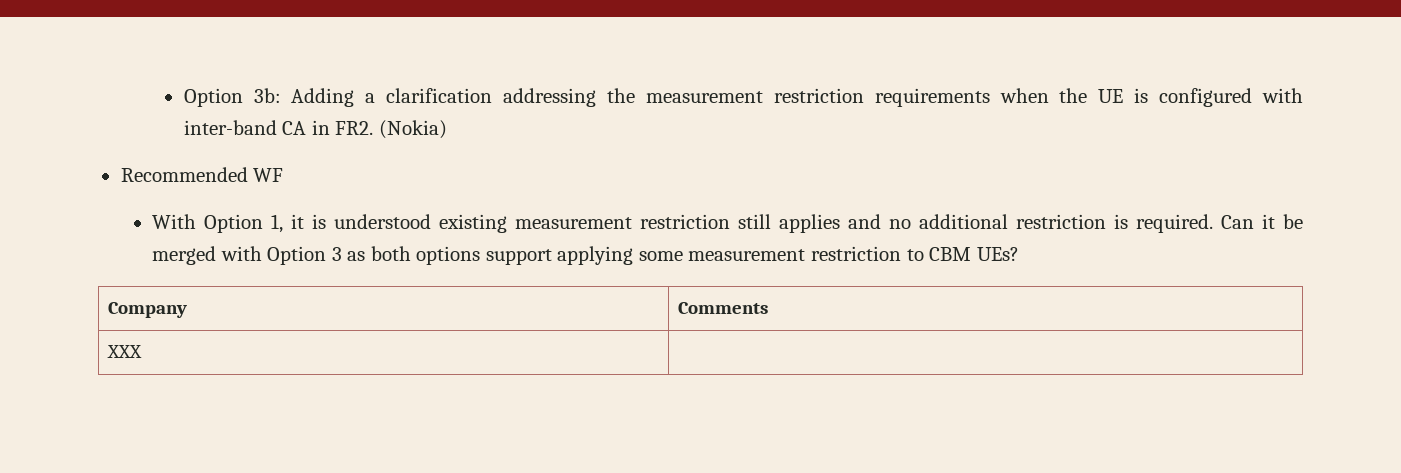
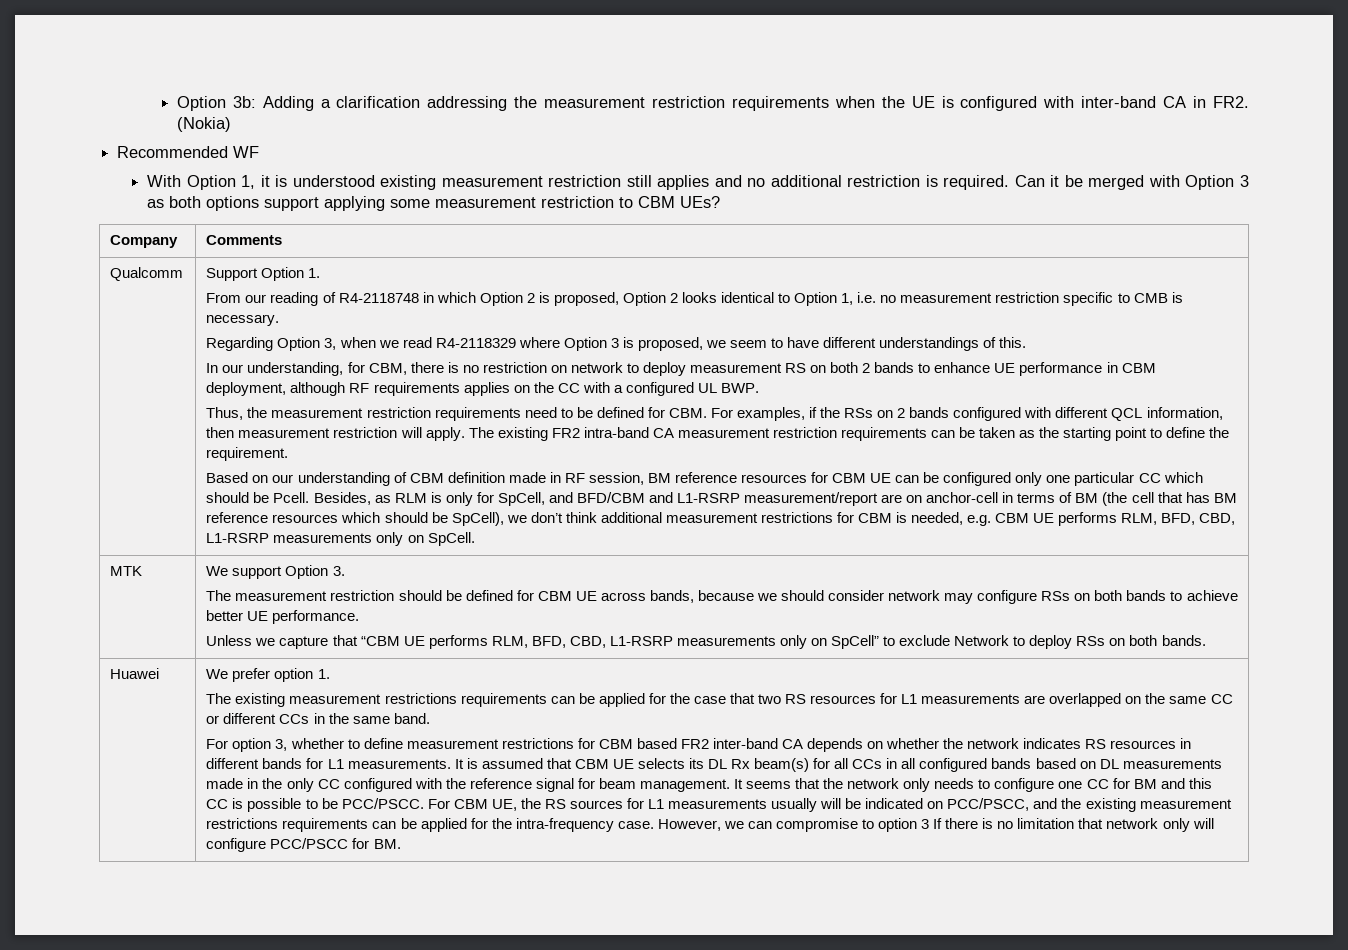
[106,345,142,358] XXX | -> [110,267,184,281] [206,267,321,281] [206,292,1183,306] [206,314,280,326] [206,337,1027,351] [206,362,1156,376] [206,382,759,396] [206,407,1223,421] [206,427,1230,441] [206,447,289,461] [206,472,1203,486] [206,492,1237,506] [206,512,1236,526] [206,532,475,546] [110,566,143,576] [206,565,345,579] [206,590,1238,604] [206,610,360,624] [206,635,1206,649] [110,668,160,679] [206,668,330,682] [206,693,1233,707] [206,713,430,724] [206,738,1192,752] [206,758,1222,772] [206,778,1212,792] [206,798,1232,812] [206,818,1214,832] [206,838,401,852] Qualcomm | Support Option 1. // From our reading of R4-2118748 in which Option 2 is proposed, Option 2 looks identical to Option 1, i.e. no measurement restriction specific to CMB is necessary. // Regarding Option 3, when we read R4-2118329 where Option 3 is proposed, we seem to have different understandings of this. // In our understanding, for CBM, there is no restriction on network to deploy measurement RS on both 2 bands to enhance UE performance in CBM deployment, although RF requirements applies on the CC with a configured UL BWP. // Thus, the measurement restriction requirements need to be defined for CBM. For examples, if the RSs on 2 bands configured with different QCL information, then measurement restriction will apply. The existing FR2 intra-band CA measurement restriction requirements can be taken as the starting point to define the requirement. // Based on our understanding of CBM definition made in RF session, BM reference resources for CBM UE can be configured only one particular CC which should be Pcell. Besides, as RLM is only for SpCell, and BFD/CBM and L1-RSRP measurement/report are on anchor-cell in terms of BM (the cell that has BM reference resources which should be SpCell), we don’t think additional measurement restrictions for CBM is needed, e.g. CBM UE performs RLM, BFD, CBD, L1-RSRP measurements only on SpCell. // MTK | We support Option 3. // The measurement restriction should be defined for CBM UE across bands, because we should consider network may configure RSs on both bands to achieve better UE performance. // Unless we capture that “CBM UE performs RLM, BFD, CBD, L1-RSRP measurements only on SpCell” to exclude Network to deploy RSs on both bands. // Huawei | We prefer option 1. // The existing measurement restrictions requirements can be applied for the case that two RS resources for L1 measurements are overlapped on the same CC or different CCs in the same band. // For option 3, whether to define measurement restrictions for CBM based FR2 inter-band CA depends on whether the network indicates RS resources in different bands for L1 measurements. It is assumed that CBM UE selects its DL Rx beam(s) for all CCs in all configured bands based on DL measurements made in the only CC configured with the reference signal for beam management. It seems that the network only needs to configure one CC for BM and this CC is possible to be PCC/PSCC. For CBM UE, the RS sources for L1 measurements usually will be indicated on PCC/PSCC, and the existing measurement restrictions requirements can be applied for the intra-frequency case. However, we can compromise to option 3 If there is no limitation that network only will configure PCC/PSCC for BM.

